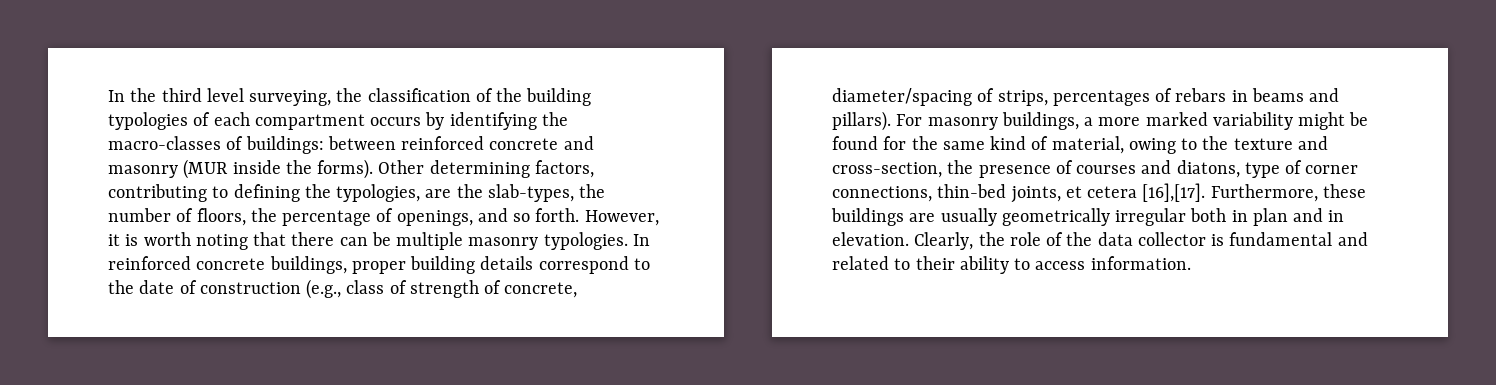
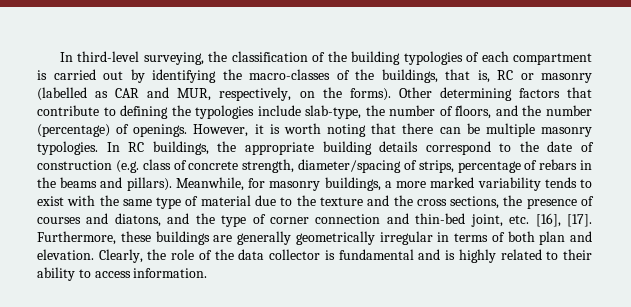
[108,88,244,102] In the third level -> [59,51,140,62] In third-level
[370,117,422,126] occurs -> [37,69,123,80] is carried out
[245,136,594,154] [108,159,594,179] [108,184,606,202] [108,208,580,226] buildings: between reinforced concrete and masonry (MUR inside the forms). Other determining factors, contributing to defining the typologies, are the slab-types, the number of floors, the percentage of openings, and so forth. -> [355,69,592,83] [37,87,592,101] [37,105,593,119] [37,124,188,137] the buildings, that is, RC or masonry (labelled as CAR and MUR, respectively, on the forms). Other determining factors that contribute to defining the typologies include slab-type, the number of floors, and the number (percentage) of openings.
[108,256,406,274] reinforced concrete buildings, proper -> [128,141,314,155] RC buildings, the appropriate
[306,279,342,299] (e.g., -> [115,160,139,173] (e.g.
[409,280,578,298] strength of concrete, -> [188,159,295,173] concrete strength,
[1052,90,1150,106] percentages -> [457,161,521,173] percentage
(1248, 96) none -> [37,177,56,188] the
[896,114,923,126] For -> [175,177,266,191] Meanwhile, for
[1298,112,1369,130] [832,136,1176,154] might be found for the same kind of material, owing -> [544,177,592,188] [37,195,277,209] tends to exist with the same type of material due
[832,162,942,178] cross-section, -> [393,195,500,209] the cross sections,
(1240, 169) none -> [167,213,215,224] and the
[832,183,1206,203] connections, thin-bed joints, et cetera [16],[17]. -> [315,213,592,227] connection and thin-bed joint, etc. [16], [17].
[940,208,997,226] usually -> [237,231,291,245] generally
[1190,208,1248,222] both in -> [437,231,535,242] in terms of both
[1328,210,1345,222] in -> (592, 236) none
(1368, 239) none -> [445,249,496,263] is highly

